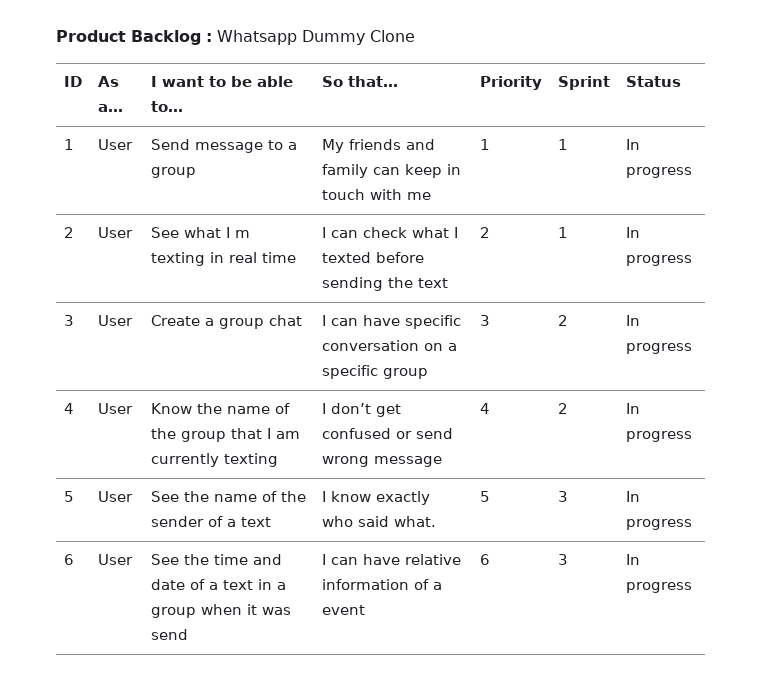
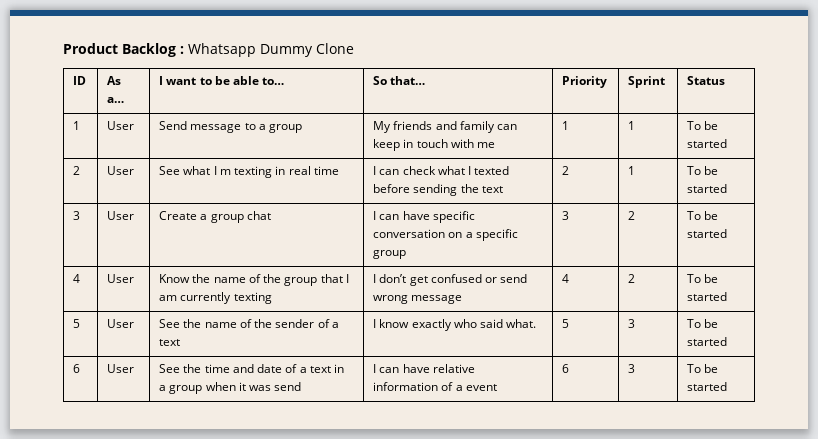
[625,139,640,150] [625,167,692,178] In progress -> [687,121,719,130] [687,139,728,148] To be started
[625,227,640,238] [625,255,692,266] In progress -> [687,166,719,175] [687,184,728,193] To be started
[625,315,640,326] [625,343,692,354] In progress -> [687,211,719,220] [687,229,728,238] To be started
[625,403,640,414] [625,431,692,442] In progress -> [687,274,719,283] [687,292,728,301] To be started
[625,491,640,502] [625,519,692,530] In progress -> [687,319,719,328] [687,337,728,346] To be started
[625,554,640,565] [625,582,692,593] In progress -> [687,364,719,373] [687,382,728,391] To be started

